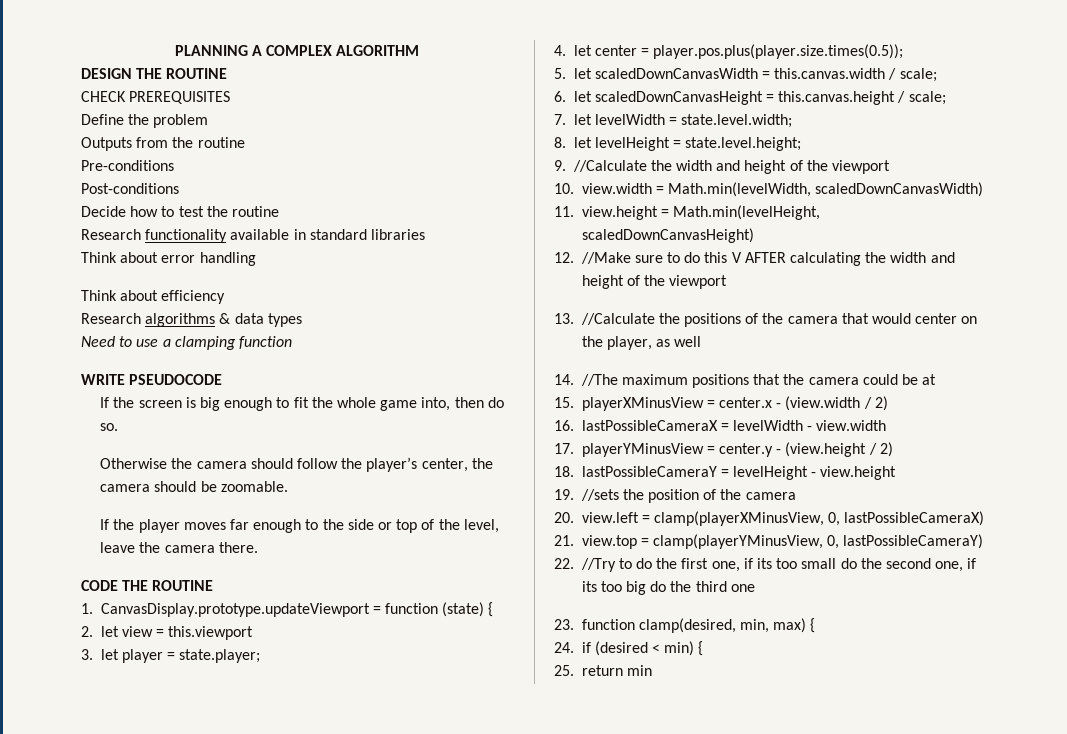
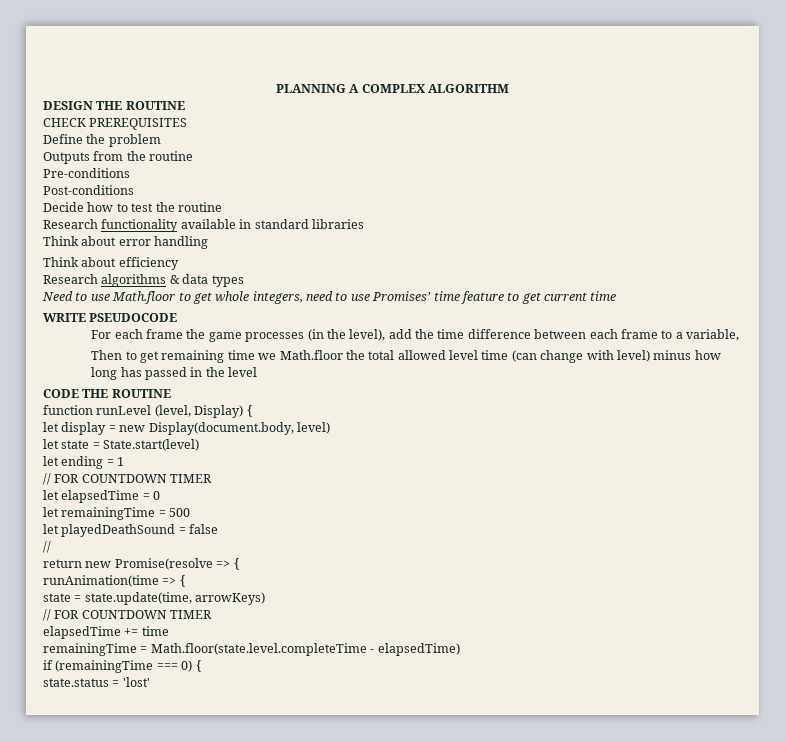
[162,336,292,350] [81,374,223,385] [100,397,504,411] [100,423,119,431] [100,457,493,472] [100,481,288,492] [100,519,499,533] [100,542,258,553] [81,580,214,591] [81,602,494,617] [81,626,254,640] [81,649,261,663] [554,44,904,59] [554,68,937,82] [554,91,946,105] [554,114,793,128] [554,137,802,151] [554,160,891,174] [554,182,984,197] [554,205,821,220] [581,228,754,243] [554,252,955,266] [581,275,728,289] [554,313,978,327] [581,336,702,350] [554,374,937,388] [554,396,888,411] [554,420,887,431] [554,442,893,457] [554,466,897,480] [554,489,796,503] [554,511,985,526] [554,534,984,549] [554,558,977,572] [581,581,755,595] [554,618,816,633] [554,641,704,656] [554,665,652,676] a clamping function // WRITE PSEUDOCODE // If the screen is big enough to fit the whole game into, then do so. // Otherwise the camera should follow the player’s center, the camera should be zoomable. // If the player moves far enough to the side or top of the level, leave the camera there. // CODE THE ROUTINE // 1. CanvasDisplay.prototype.updateViewport = function (state) { // 2. let view = this.viewport // 3. let player = state.player; // 4. let center = player.pos.plus(player.size.times(0.5)); // 5. let scaledDownCanvasWidth = this.canvas.width / scale; // 6. let scaledDownCanvasHeight = this.canvas.height / scale; // 7. let levelWidth = state.level.width; // 8. let levelHeight = state.level.height; // 9. //Calculate the width and height of the viewport // 10. view.width = Math.min(levelWidth, scaledDownCanvasWidth) // 11. view.height = Math.min(levelHeight, scaledDownCanvasHeight) // 12. //Make sure to do this V AFTER calculating the width and height of the viewport // 13. //Calculate the positions of the camera that would center on the player, as well // 14. //The maximum positions that the camera could be at // 15. playerXMinusView = center.x - (view.width / 2) // 16. lastPossibleCameraX = levelWidth - view.width // 17. playerYMinusView = center.y - (view.height / 2) // 18. lastPossibleCameraY = levelHeight - view.height // 19. //sets the position of the camera // 20. view.left = clamp(playerXMinusView, 0, lastPossibleCameraX) // 21. view.top = clamp(playerYMinusView, 0, lastPossibleCameraY) // 22. //Try to do the first one, if its too small do the second one, if its too big do the third one // 23. function clamp(desired, min, max) { // 24. if (desired < min) { // 25. return min -> [112,291,617,304] [43,313,178,322] [91,329,740,342] [91,350,721,363] [91,367,258,380] [43,389,171,398] [43,405,252,418] [43,422,330,435] [43,439,200,451] [43,456,125,469] [43,473,213,485] [43,490,161,503] [43,507,191,520] [43,524,219,537] [43,541,51,553] [43,558,239,570] [43,575,185,587] [43,592,266,605] [43,609,213,621] [43,626,169,639] [43,643,460,656] [43,660,201,673] [43,677,150,687] Math.floor to get whole integers, need to use Promises’ time feature to get current time // WRITE PSEUDOCODE // For each frame the game processes (in the level), add the time difference between each frame to a variable, // Then to get remaining time we Math.floor the total allowed level time (can change with level) minus how long has passed in the level // CODE THE ROUTINE // function runLevel (level, Display) { // let display = new Display(document.body, level) // let state = State.start(level) // let ending = 1 // // FOR COUNTDOWN TIMER // let elapsedTime = 0 // let remainingTime = 500 // let playedDeathSound = false // // // return new Promise(resolve => { // runAnimation(time => { // state = state.update(time, arrowKeys) // // FOR COUNTDOWN TIMER // elapsedTime += time // remainingTime = Math.floor(state.level.completeTime - elapsedTime) // if (remainingTime === 0) { // state.status = 'lost'

